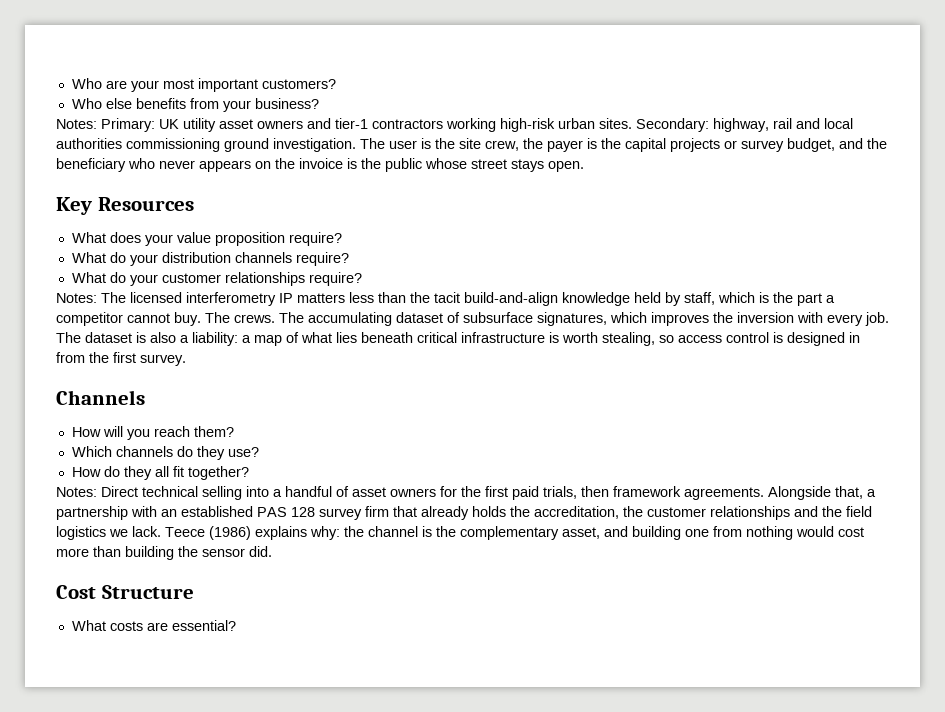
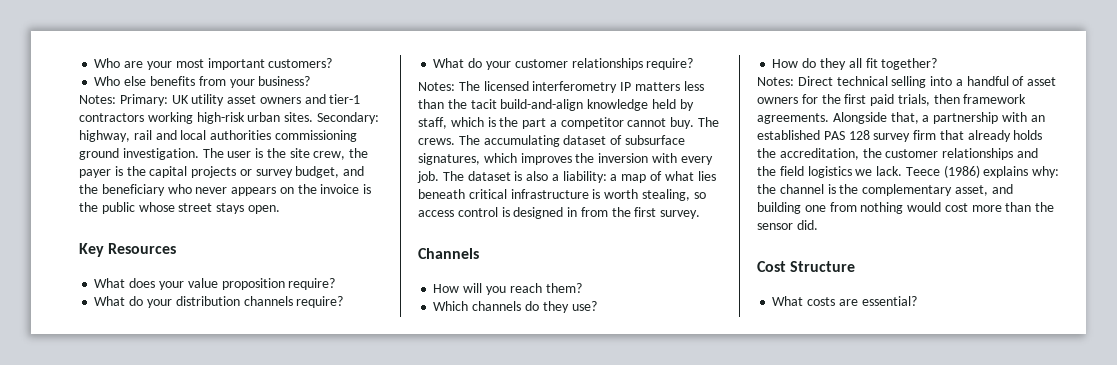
[125,546,174,560] building -> (1032, 207) none

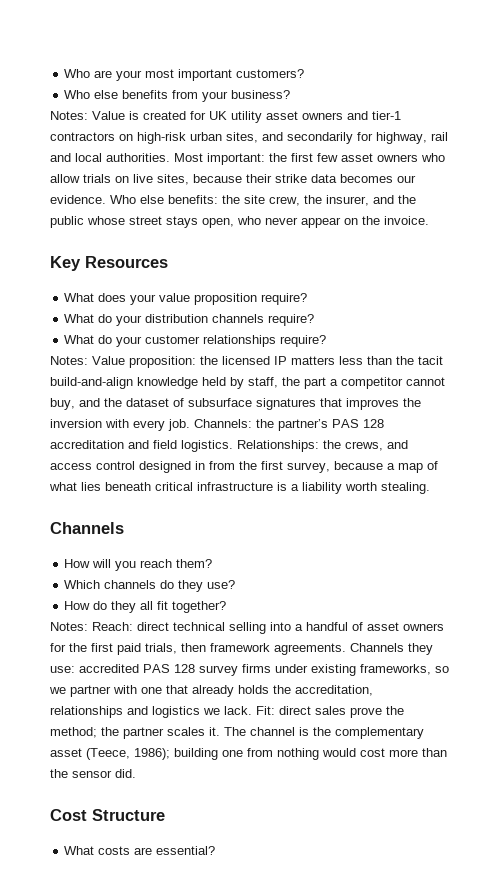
[119,94,168,106] Primary: -> [92,111,206,120] Value is created for
[147,112,193,124] working -> [119,134,133,141] on
[284,112,379,124] [79,130,357,142] [79,148,369,160] [79,166,365,178] [79,184,372,196] [79,202,280,214] sites. Secondary: highway, rail and local authorities commissioning ground investigation. The user is the site crew, the payer is the capital projects or survey budget, and the beneficiary who never appears on the invoice is the public whose street stays open. -> [226,132,448,144] [50,153,445,165] [50,174,416,185] [50,195,416,206] [50,216,429,228] sites, and secondarily for highway, rail and local authorities. Most important: the first few asset owners who allow trials on live sites, because their strike data becomes our evidence. Who else benefits: the site crew, the insurer, and the public whose street stays open, who never appear on the invoice.
[458,81,618,93] The licensed interferometry -> [92,356,270,368] Value proposition: the licensed
[450,117,496,127] which is -> (278, 382) none
[670,117,720,129] [418,135,560,147] buy. The crews. The accumulating -> [50,398,122,410] buy, and the
[418,153,517,165] signatures, which -> [256,398,342,410] signatures that
[442,171,607,183] The dataset is also a liability: -> [194,419,384,431] [50,440,408,452] [50,461,383,473] Channels: the partner’s PAS 128 accreditation and field logistics. Relationships: the crews, and access control designed in from the first survey, because
[604,189,706,201] [418,207,701,219] worth stealing, so access control is designed in from the first survey. -> [291,482,430,494] a liability worth stealing.
[797,76,833,86] Direct -> [92,622,169,631] Reach: direct
[832,112,1045,124] [757,130,937,142] Alongside that, a partnership with an established PAS 128 survey firm -> [350,643,433,655] [50,664,449,676] [49,685,162,697] Channels they use: accredited PAS 128 survey firms under existing frameworks, so we partner with one
[862,148,1038,160] [757,165,1060,178] [757,184,776,194] the customer relationships and the field logistics we lack. Teece (1986) explains why: the -> [50,706,404,718] [50,727,246,739] relationships and logistics we lack. Fit: direct sales prove the method; the partner scales it. The
[954,184,1013,196] asset, and -> [50,748,170,760] asset (Teece, 1986);

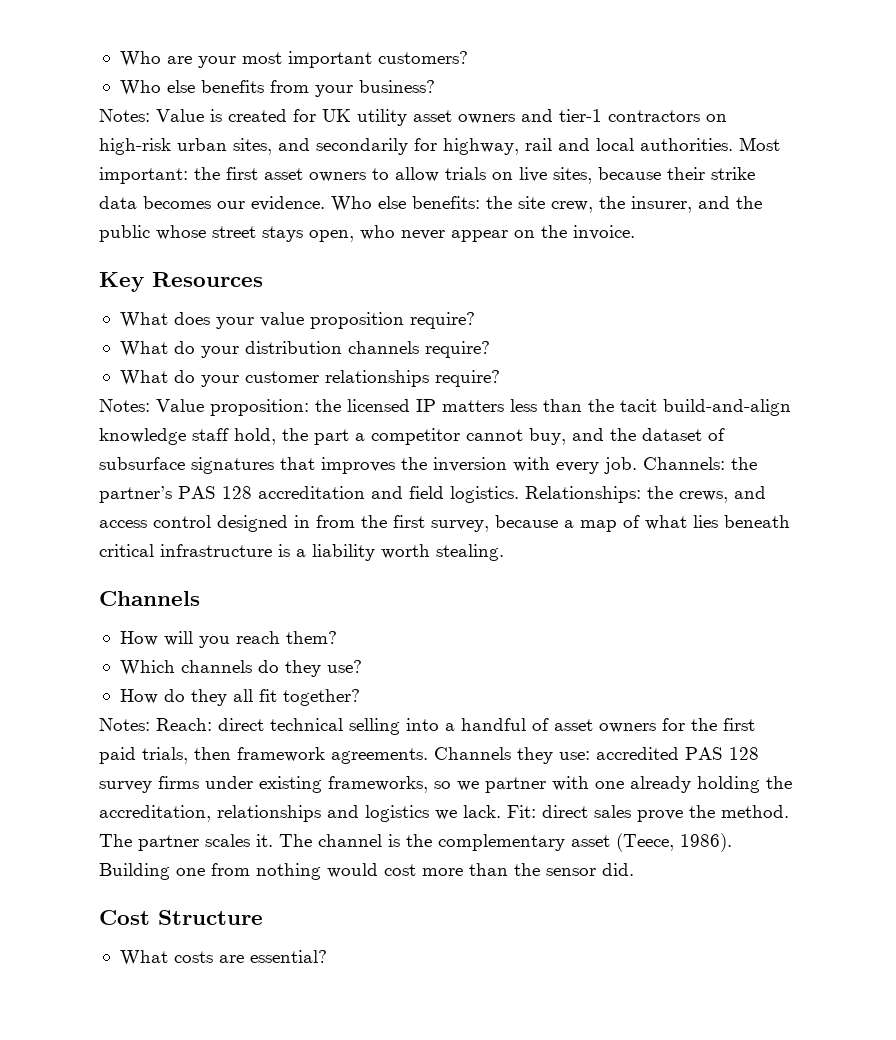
[317,153,445,162] few asset owners who -> [264,168,389,182] asset owners to
[202,377,278,389] held by staff, -> [192,428,276,445] staff hold,
[166,685,269,697] that already holds -> [630,776,760,793] already holding
[50,727,119,738] method; the -> [721,805,789,818] [99,834,132,847] method. The
[134,748,218,760] 1986); building -> [680,833,732,852] [99,863,170,880] 1986). Building

